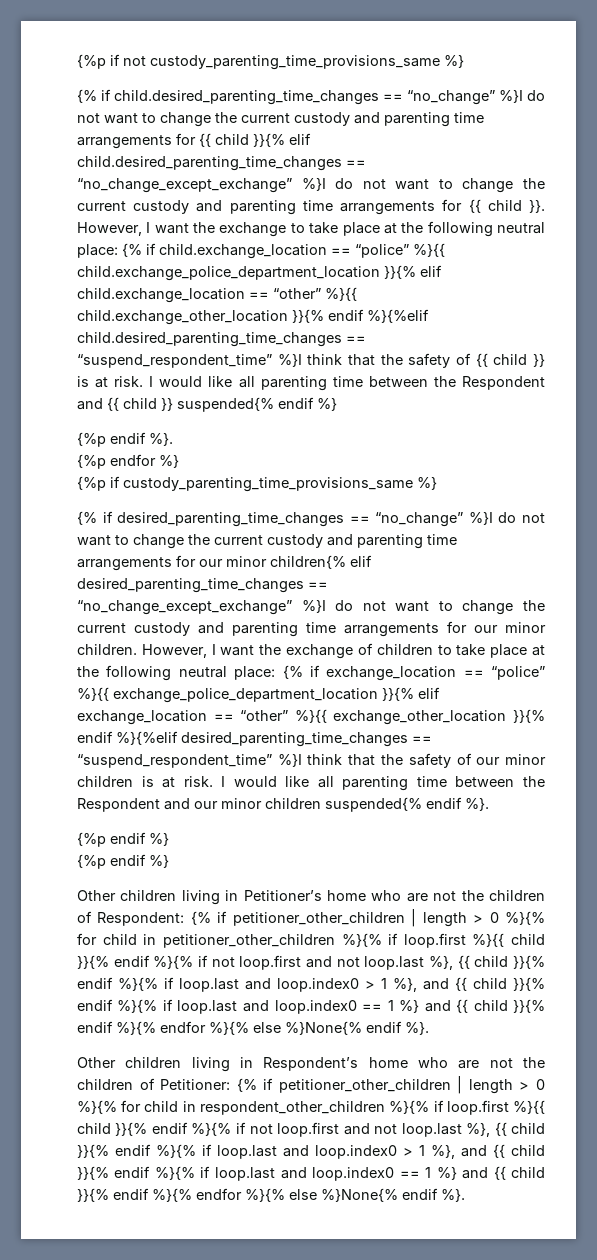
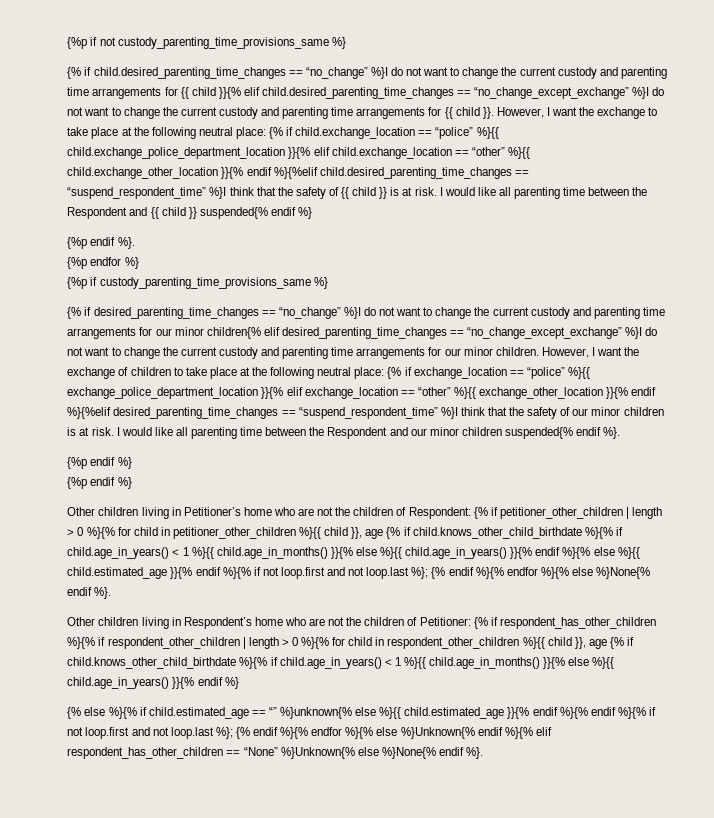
[341,933,545,948] [76,955,545,970] [76,977,546,992] [76,999,546,1014] %}{% if loop.first %}{{ child }}{% endif %}{% if not loop.first and not loop.last %}, {{ child }}{% endif %}{% if loop.last and loop.index0 > 1 %}, and {{ child }}{% endif %}{% if loop.last and loop.index0 == 1 %} and {{ child }}{% -> [299,527,623,539] [67,547,640,559] [67,567,446,579] %}{{ child }}, age {% if child.knows_other_child_birthdate %}{% if child.age_in_years() < 1 %}{{ child.age_in_months() }}{% else %}{{ child.age_in_years() }}{% endif %}{% else %}{{ child.estimated_age }}{% endif %}{% if not loop.first and not loop.last %}; {%
[278,1079,451,1093] petitioner_other_children -> [499,617,656,629] [67,637,240,649] respondent_has_other_children %}{% if respondent_other_children
[389,1100,545,1115] [76,1122,546,1137] [76,1144,546,1159] [76,1166,546,1181] [76,1188,317,1202] %}{% if loop.first %}{{ child }}{% endif %}{% if not loop.first and not loop.last %}, {{ child }}{% endif %}{% if loop.last and loop.index0 > 1 %}, and {{ child }}{% endif %}{% if loop.last and loop.index0 == 1 %} and {{ child }}{% endif %}{% endfor %}{% else -> [522,637,635,649] [67,657,615,669] [67,677,239,689] [67,707,656,719] [67,727,552,739] [67,747,379,759] %}{{ child }}, age {% if child.knows_other_child_birthdate %}{% if child.age_in_years() < 1 %}{{ child.age_in_months() }}{% else %}{{ child.age_in_years() }}{% endif %} // {% else %}{% if child.estimated_age == “” %}unknown{% else %}{{ child.estimated_age }}{% endif %}{% endif %}{% if not loop.first and not loop.last %}; {% endif %}{% endfor %}{% else %}Unknown{% endif %}{% elif respondent_has_other_children == “None” %}Unknown{% else

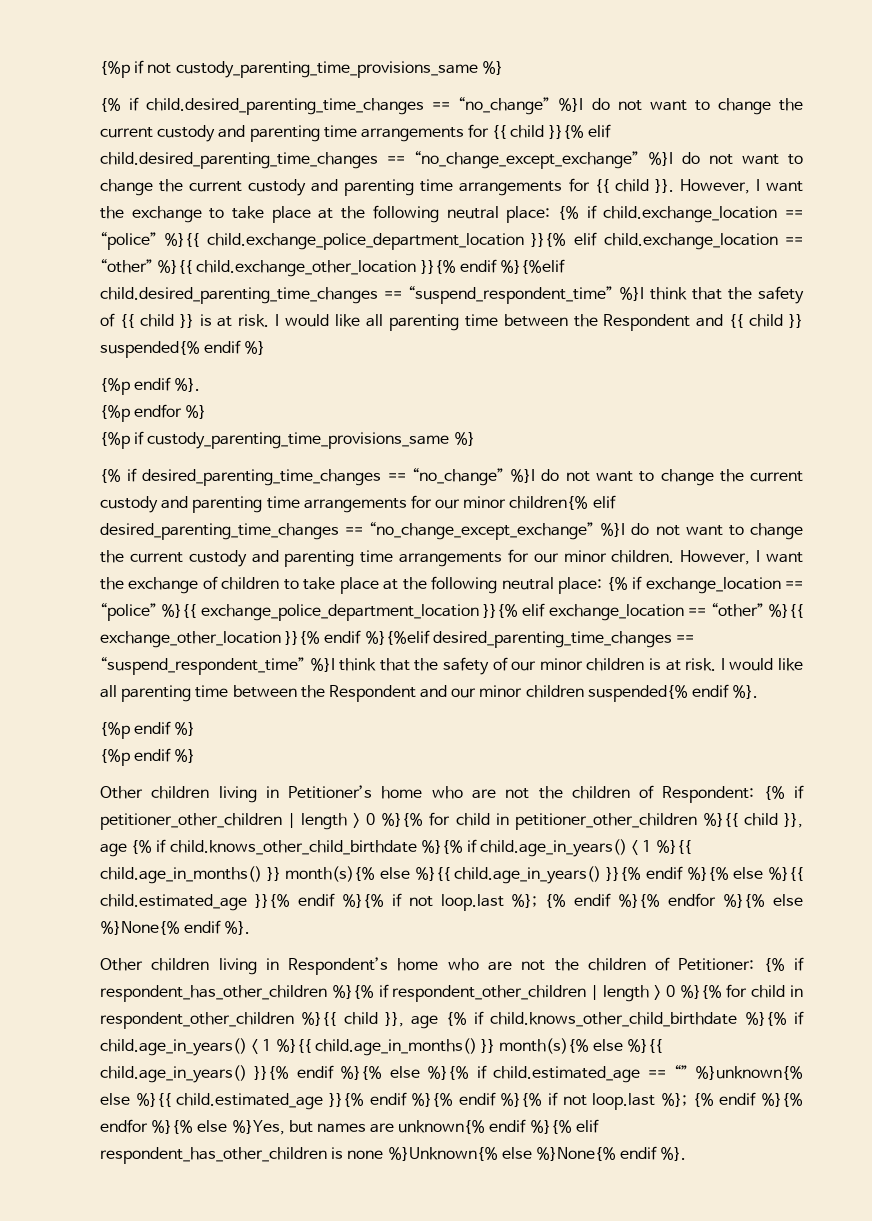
[330,547,353,559] }}{% -> [266,866,376,882] }} month(s){%
[280,567,365,579] loop.first and not -> (433, 901) none
[543,657,615,669] [67,677,239,689] [67,707,82,719] }}{% else %}{{ child.age_in_years() }}{% endif %} // {% -> [480,1038,663,1054] [99,1065,383,1083] }} month(s){% else %}{{ child.age_in_years() }}{% endif %}{%
[85,727,475,739] loop.first and not loop.last %}; {% endif %}{% endfor %}{% else %}Unknown{% -> [592,1092,803,1110] [99,1119,486,1135] loop.last %}; {% endif %}{% endfor %}{% else %}Yes, but names are unknown{%
[226,747,278,756] == “None” -> [331,1147,384,1159] is none

